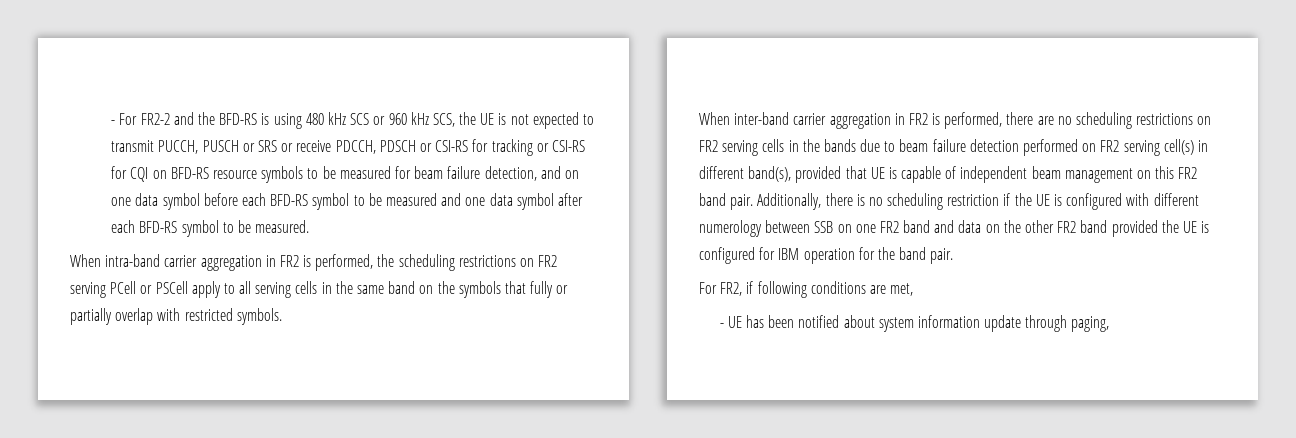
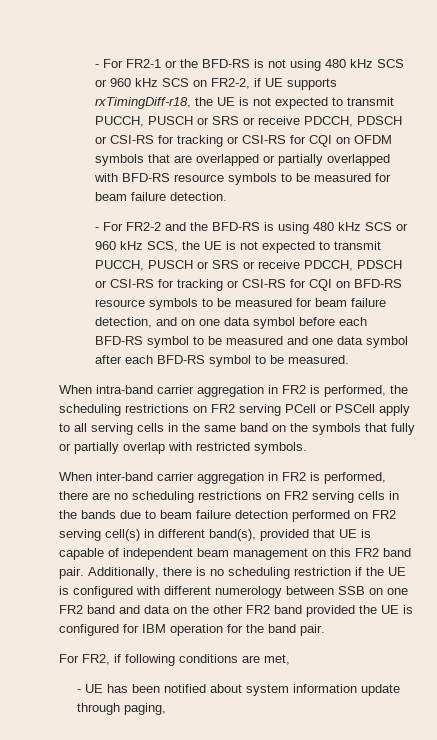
[111,113,138,125] - For -> [95,59,405,71] [95,78,338,90] [95,97,395,109] [95,116,403,127] [95,135,393,147] [95,154,391,166] [94,173,392,185] [95,192,228,201] [95,222,124,231] - For FR2-1 or the BFD-RS is not using 480 kHz SCS or 960 kHz SCS on FR2-2, if UE supports rxTimingDiff-r18, the UE is not expected to transmit PUCCH, PUSCH or SRS or receive PDCCH, PDSCH or CSI-RS for tracking or CSI-RS for CQI on OFDM symbols that are overlapped or partially overlapped with BFD-RS resource symbols to be measured for beam failure detection. // - For

